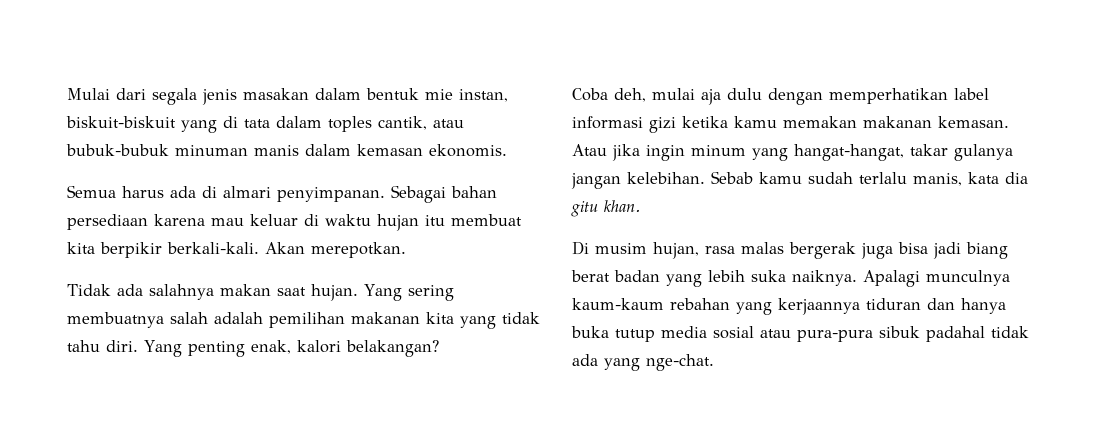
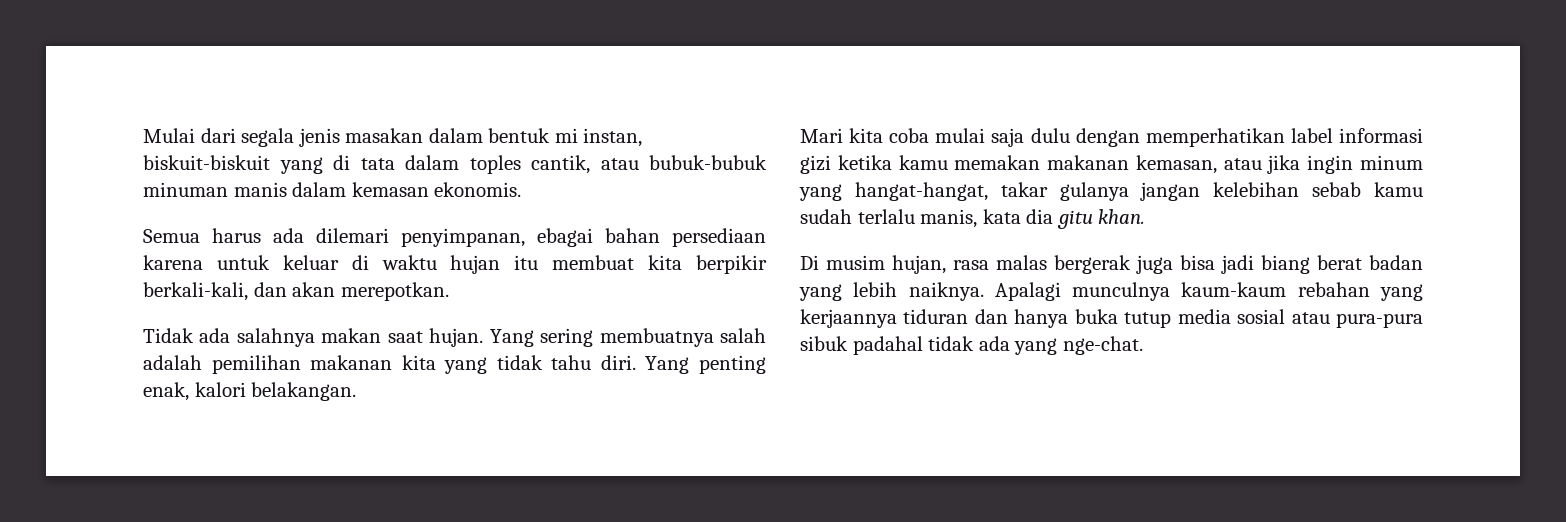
[425,89,453,100] mie -> [554,128,578,143] mi
[202,185,446,203] di almari penyimpanan. Sebagai -> [316,228,593,247] dilemari penyimpanan, ebagai
[211,218,244,226] mau -> [216,255,270,270] untuk
[167,242,305,254] berkali-kali. Akan -> [143,282,336,301] berkali-kali, dan akan
[345,340,439,357] [572,88,721,105] belakangan? // Coba deh, mulai aja -> [251,382,357,401] [800,128,1025,147] belakangan. // Mari kita coba mulai saja
[938,116,1009,128] [572,144,607,156] kemasan. Atau -> [1135,155,1262,174] kemasan, atau
[627,171,753,184] kelebihan. Sebab -> [1213,182,1362,197] kelebihan sebab
[751,270,786,282] suka -> (898, 289) none

